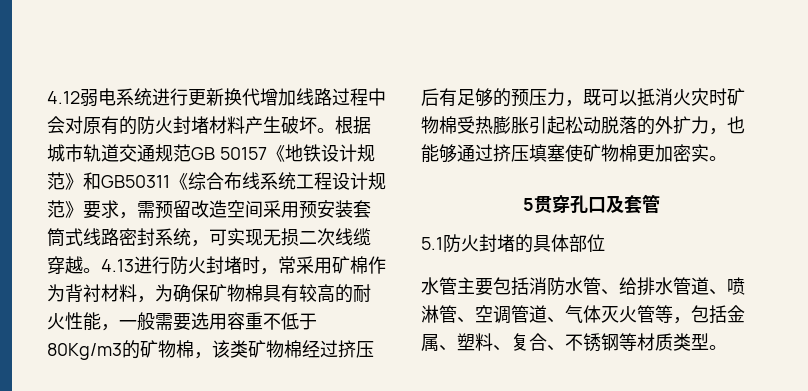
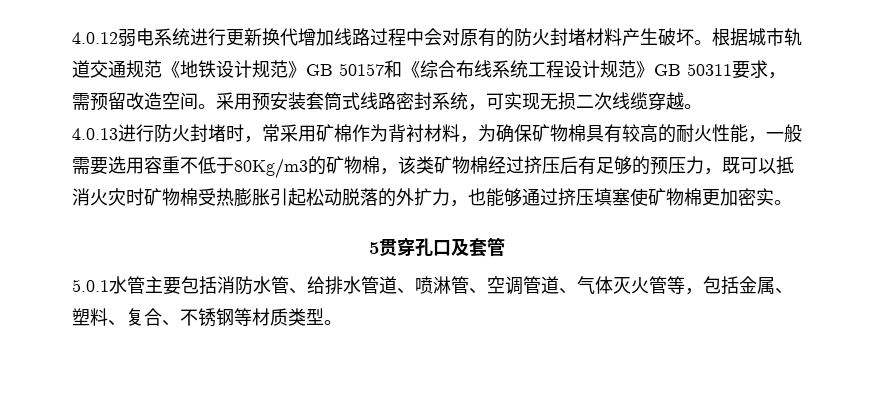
[47,91,80,104] 4.12 -> [72,32,118,44] 4.0.12
[191,147,267,160] GB 50157 -> (162, 69) none
[83,172,170,190] 和GB50311 -> [306,60,402,78] GB 50157和
(83, 209) none -> [654,63,732,76] GB 50311
(263, 209) none -> [198,104,216,109] 。
[101,259,134,272] 4.13 -> [72,128,118,140] // 4.0.13
[421,234,605,253] 5.1防火封堵的具体部位 // -> [72,279,109,292] 5.0.1

